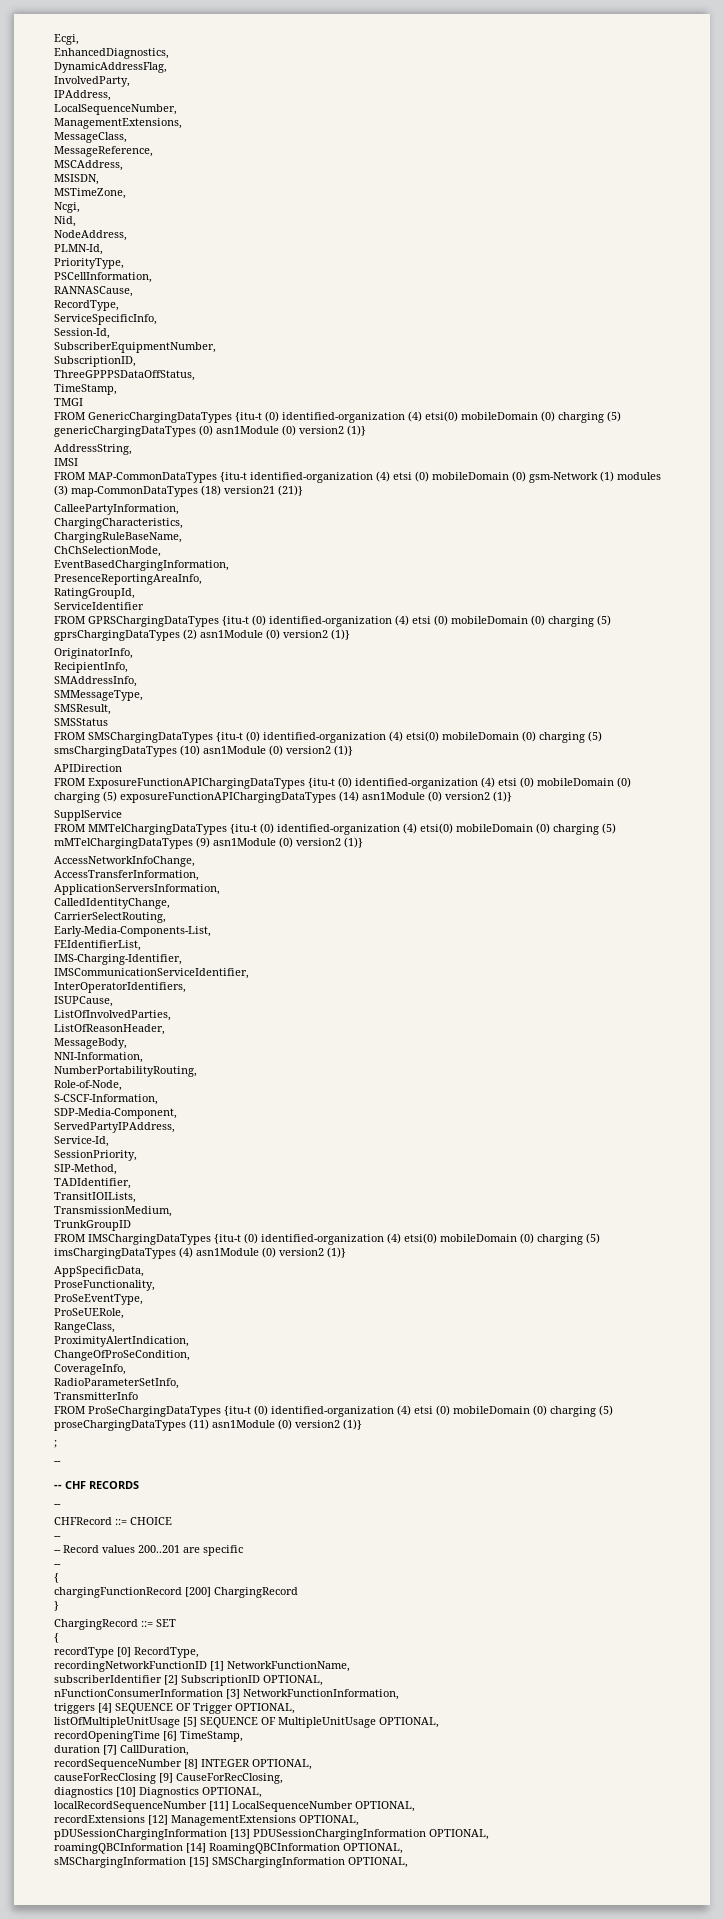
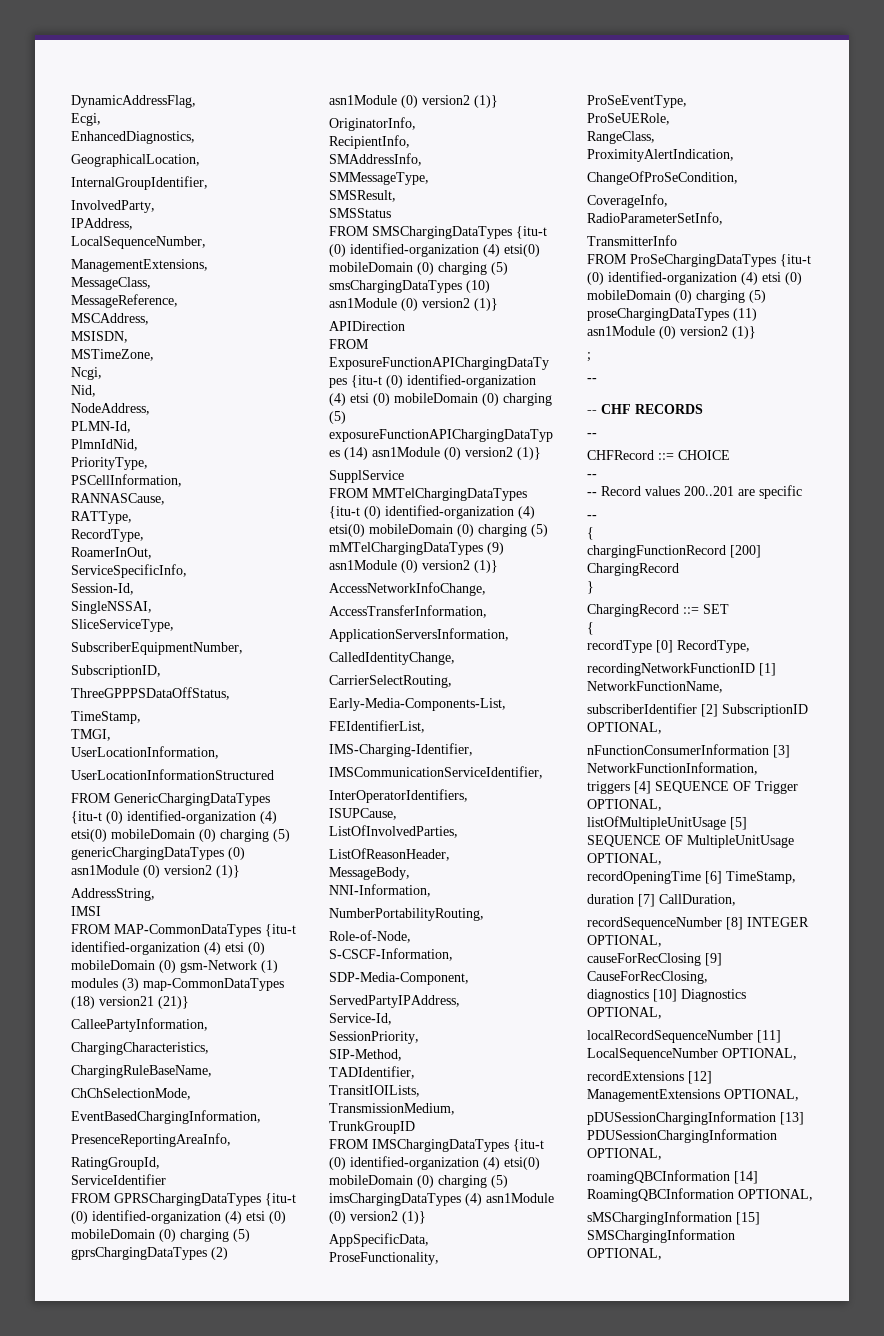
(54, 39) none -> [71,95,196,108] DynamicAddressFlag, //
[54,62,167,73] DynamicAddressFlag, -> [71,154,200,167] [71,176,208,190] GeographicalLocation, // InternalGroupIdentifier,
(103, 249) none -> [71,439,138,451] // PlmnIdNid,
[54,300,119,311] // RecordType, -> [71,511,132,524] [71,529,144,542] [71,547,152,559] // RATType, // RecordType, // RoamerInOut,
(110, 333) none -> [71,601,152,614] [71,619,174,632] // SingleNSSAI, // SliceServiceType,
[54,398,83,406] TMGI -> [71,729,111,741] [71,746,219,759] [71,769,274,780] TMGI, // UserLocationInformation, // UserLocationInformationStructured

